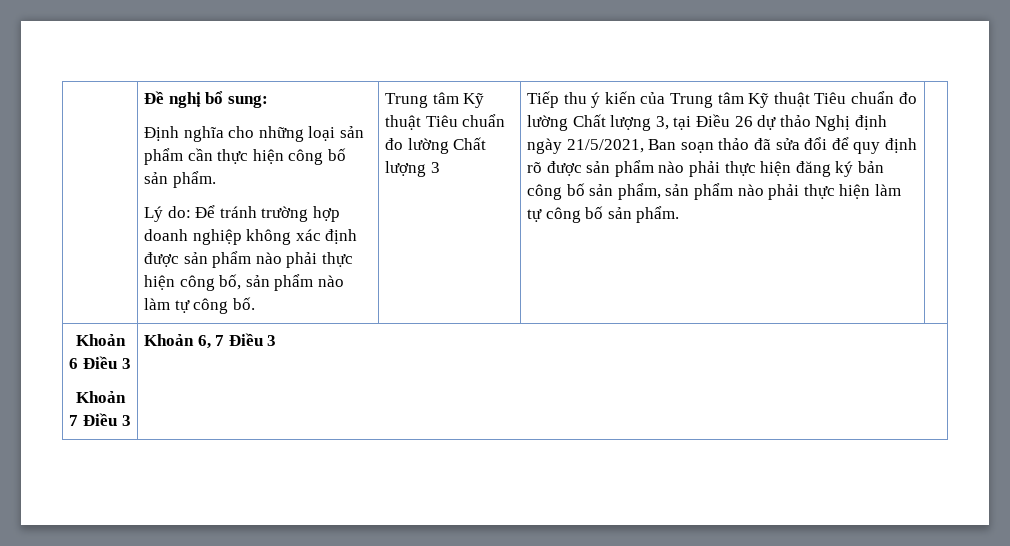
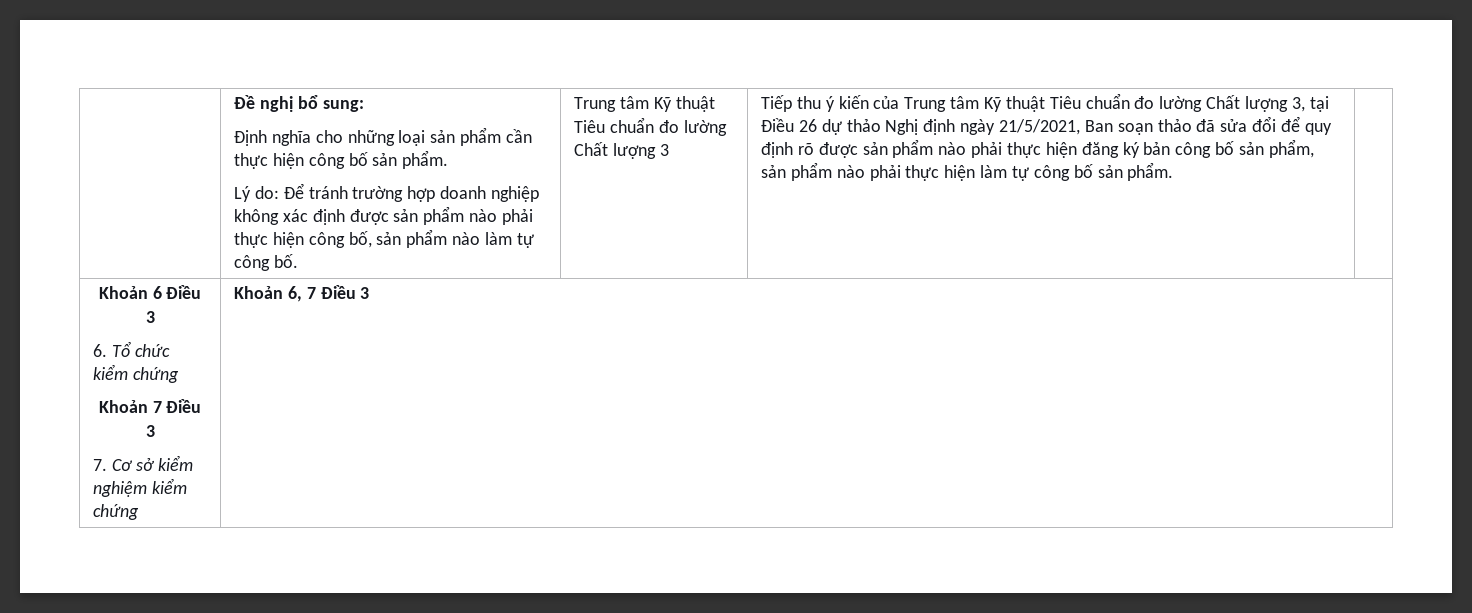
(131, 363) none -> [92,341,170,357] [92,364,179,383] // 6. Tổ chức kiểm chứng
(131, 420) none -> [92,455,193,471] [92,478,187,497] [92,504,139,520] // 7. Cơ sở kiểm nghiệm kiểm chứng

